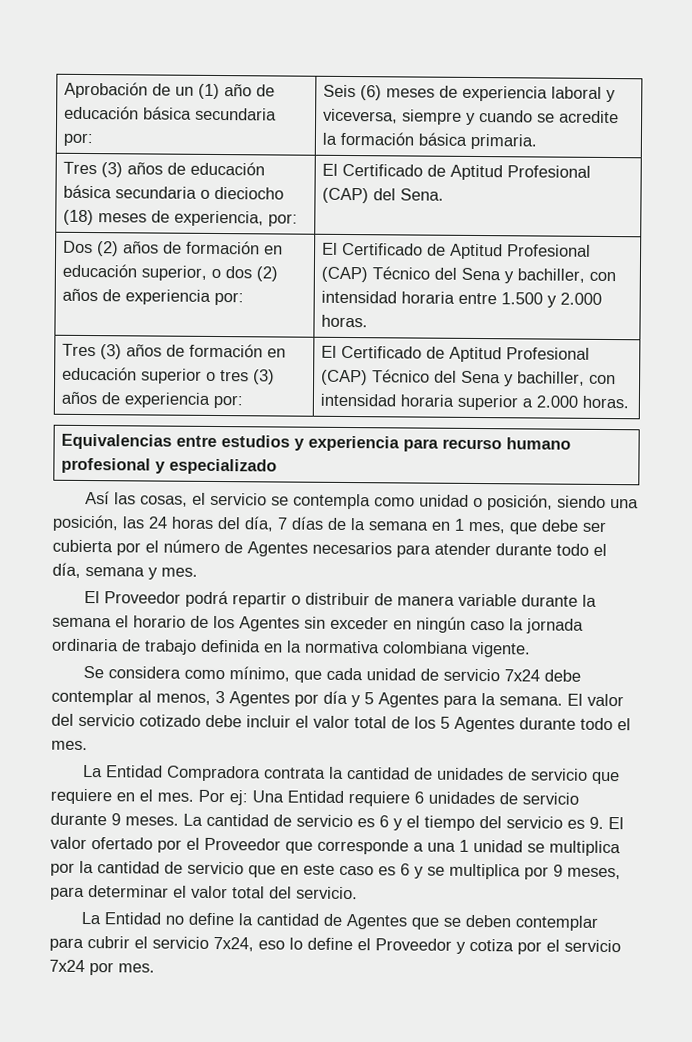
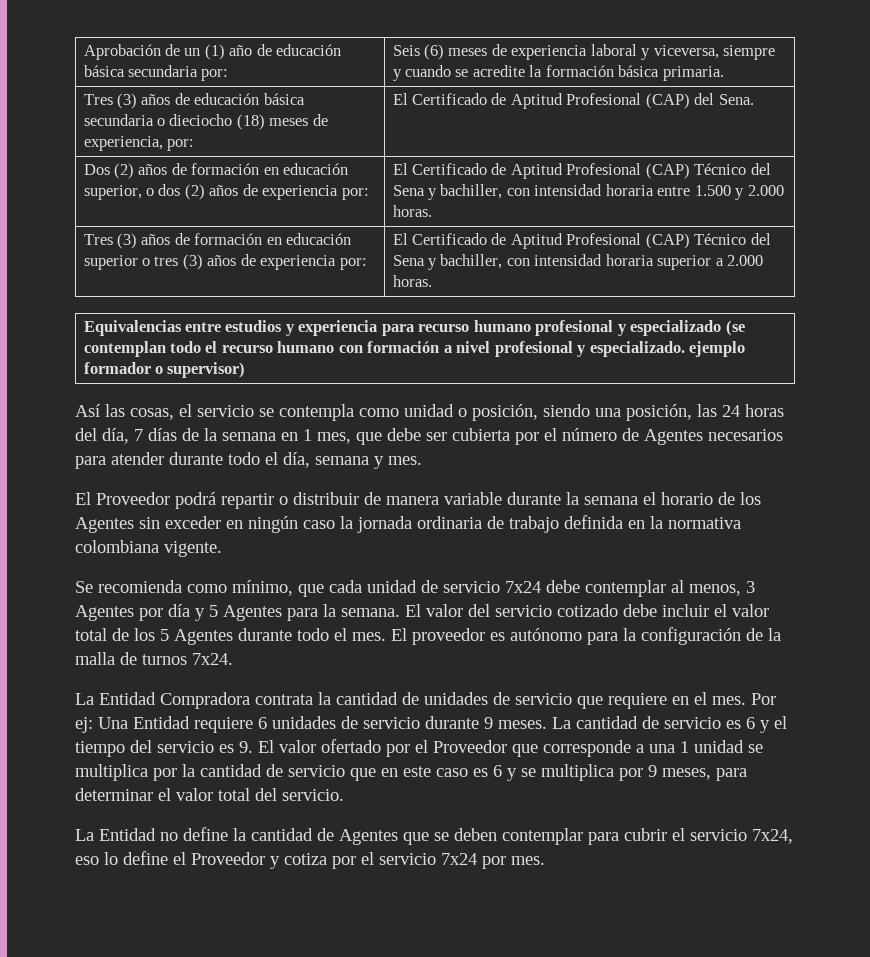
(278, 466) none -> [725,320,745,336] [83,341,746,357] [83,362,246,378] (se contemplan todo el recurso humano con formación a nivel profesional y especializado. ejemplo formador o supervisor)
[108,666,182,679] considera -> [98,580,182,593] recomienda
(88, 745) none -> [391,627,781,645] [75,652,233,665] El proveedor es autónomo para la configuración de la malla de turnos 7x24.

